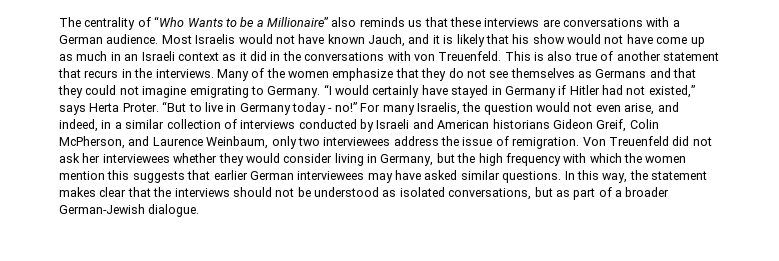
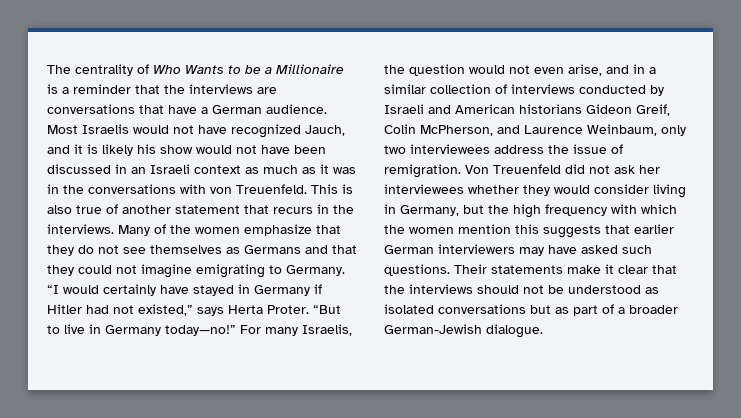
[154,16,185,27] “Who -> [153,65,181,74] Who
[267,17,481,27] Millionaire” also reminds us that these -> [276,64,344,74] [47,84,185,94] Millionaire is a reminder that the
[646,17,670,27] with -> [139,105,197,114] that have
[327,34,365,44] known -> [231,124,301,138] recognized
[485,34,509,44] that -> (133, 150) none
[656,37,705,47] [59,51,108,61] come up as much -> [294,145,326,154] [47,164,111,174] been discussed
[239,51,267,61] it did -> [263,164,356,174] much as it was
[292,102,357,115] today - no!” -> [165,325,236,336] today—no!”
[59,119,98,132] indeed, -> (629, 69) none
[297,171,365,180] interviewees -> [438,244,515,254] interviewers
[460,170,707,183] [59,187,96,197] similar questions. In this way, the statement makes -> [622,245,652,254] [384,264,614,276] such questions. Their statements make it
[448,188,532,200] conversations, -> [438,304,526,314] conversations

